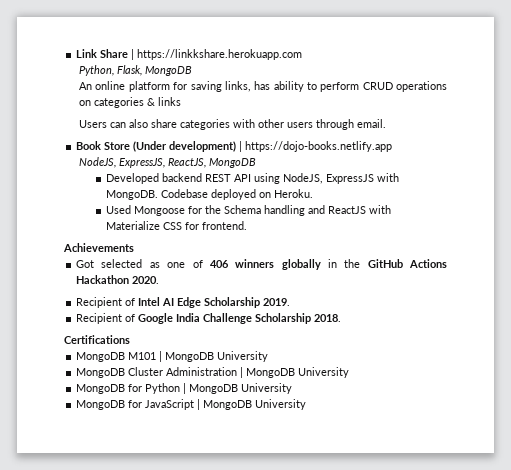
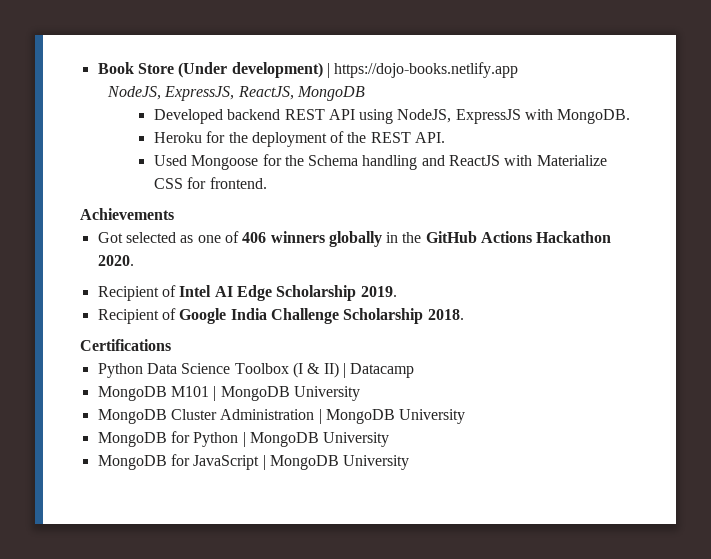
[76,49,303,60] [79,65,193,76] [79,81,447,92] [79,97,182,108] [79,119,387,130] Link Share | https://linkkshare.herokuapp.com // Python, Flask, MongoDB // An online platform for saving links, has ability to perform CRUD operations on categories & links // Users can also share categories with other users through email. // -> (97, 68) none
[161,189,314,200] Codebase deployed on Heroku. -> [153,131,446,147] // Heroku for the deployment of the REST API.
(130, 339) none -> [97,362,415,378] // Python Data Science Toolbox (I & II) | Datacamp

